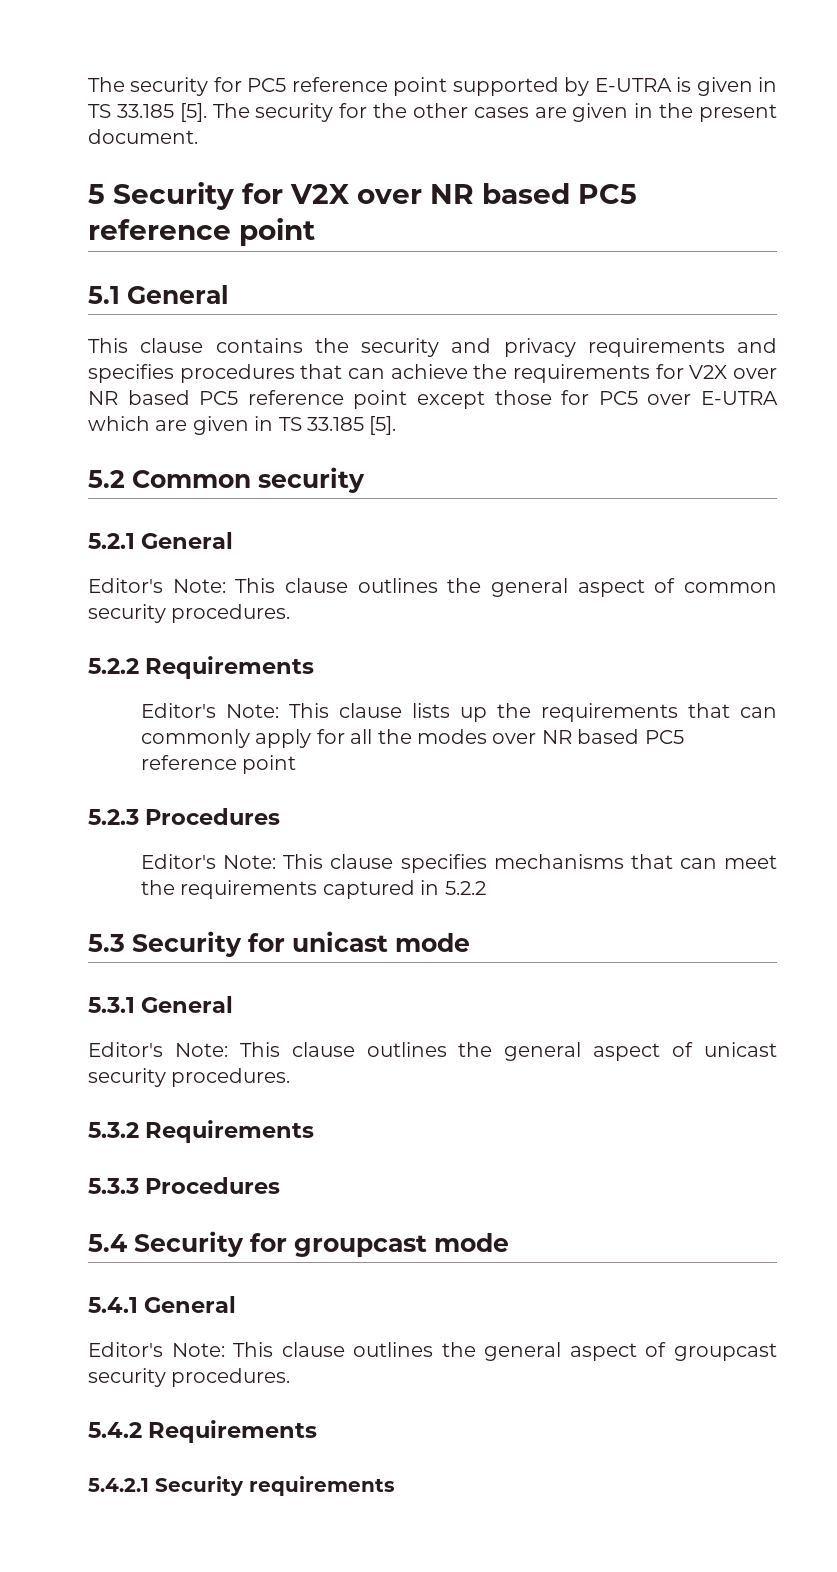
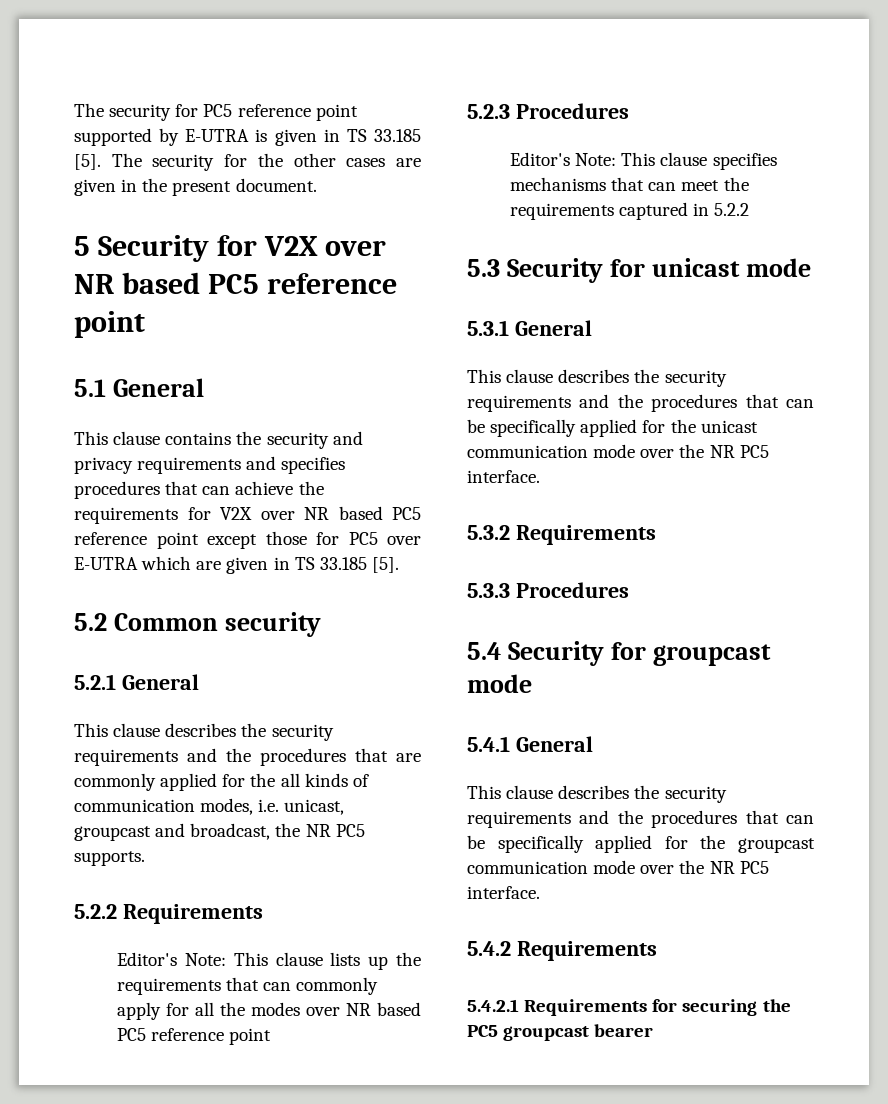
[88,578,777,597] [88,604,291,623] Editor's Note: This clause outlines the general aspect of common security procedures. -> [74,723,334,741] [74,748,421,766] [74,773,369,791] [74,798,345,815] [74,823,365,841] [74,851,145,866] This clause describes the security requirements and the procedures that are commonly applied for the all kinds of communication modes, i.e. unicast, groupcast and broadcast, the NR PC5 supports.
[88,1042,778,1061] [88,1068,291,1087] Editor's Note: This clause outlines the general aspect of unicast security procedures. -> [467,369,727,387] [467,394,814,412] [467,419,758,437] [467,444,769,458] [467,470,540,483] This clause describes the security requirements and the procedures that can be specifically applied for the unicast communication mode over the NR PC5 interface.
[88,1342,777,1361] [88,1368,291,1387] [88,1420,318,1443] [88,1476,395,1496] Editor's Note: This clause outlines the general aspect of groupcast security procedures. // 5.4.2 Requirements // 5.4.2.1 Security requirements -> [467,785,727,803] [467,810,814,828] [467,835,815,853] [467,860,769,874] [467,886,540,899] [467,941,657,961] [467,999,791,1016] [467,1024,654,1041] This clause describes the security requirements and the procedures that can be specifically applied for the groupcast communication mode over the NR PC5 interface. // 5.4.2 Requirements // 5.4.2.1 Requirements for securing the PC5 groupcast bearer

